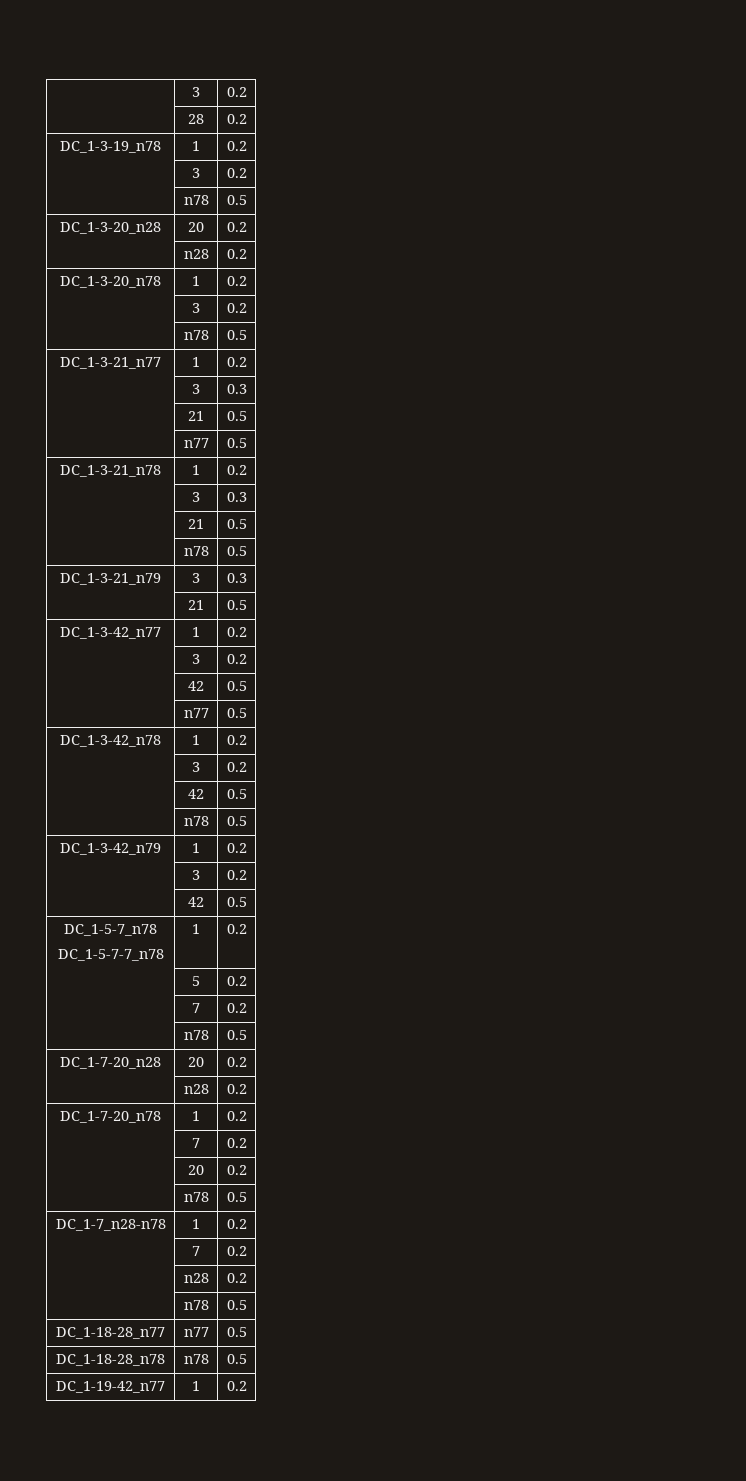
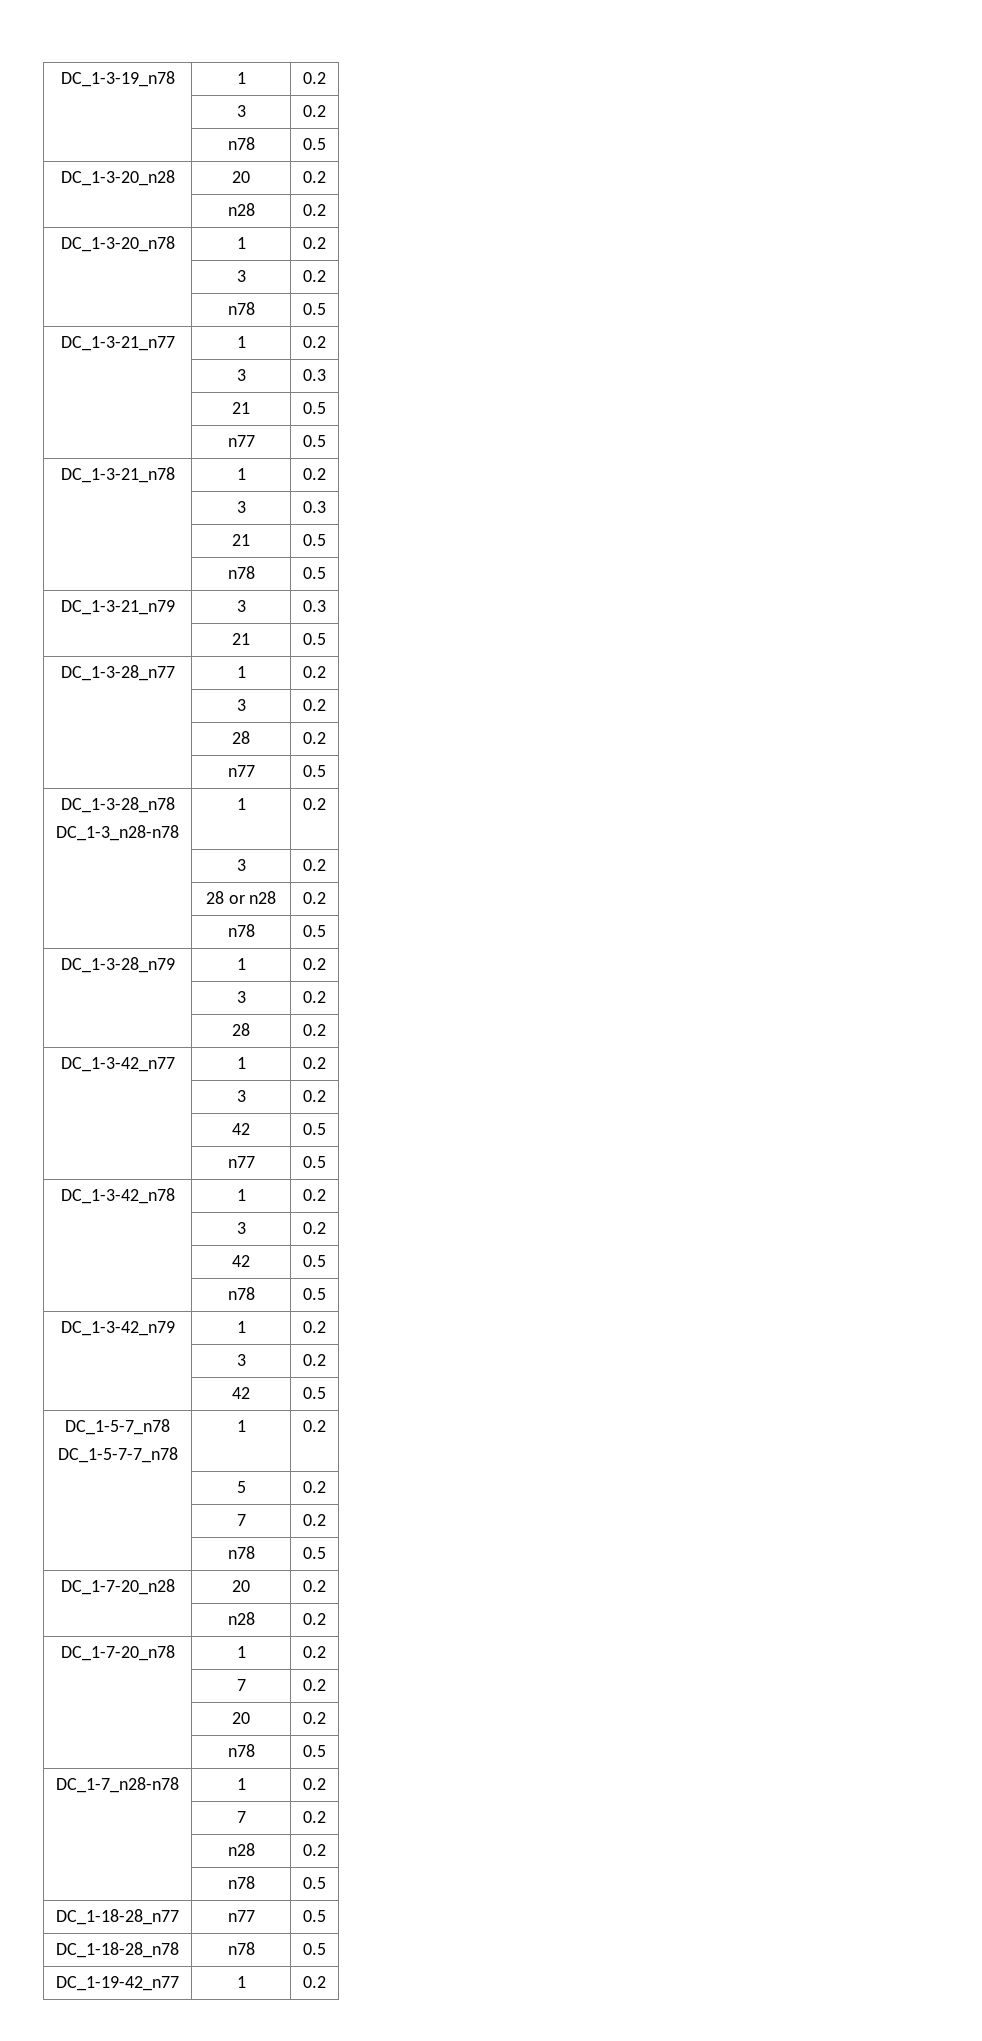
[192,87,200,97] [226,87,247,97] [188,114,204,124] [226,114,247,124] | 3 | 0.2 // | 28 | 0.2 // -> (60, 79) none
(247, 605) none -> [60,665,175,681] [236,666,246,678] [303,666,326,678] [236,699,246,711] [303,699,326,711] [232,731,250,744] [303,732,326,744] [227,765,255,777] [303,765,326,777] [60,797,175,813] [56,825,179,841] [236,798,246,810] [303,798,326,810] [236,859,246,871] [303,859,326,871] [205,891,277,904] [303,892,326,904] [227,924,255,937] [303,925,326,937] [60,957,175,973] [236,958,246,970] [303,958,326,970] [236,991,246,1003] [303,991,326,1003] [232,1023,250,1036] [303,1024,326,1036] // DC_1-3-28_n77 | 1 | 0.2 // | 3 | 0.2 // | 28 | 0.2 // | n77 | 0.5 // DC_1-3-28_n78 // DC_1-3_n28-n78 | 1 | 0.2 // | 3 | 0.2 // | 28 or n28 | 0.2 // | n78 | 0.5 // DC_1-3-28_n79 | 1 | 0.2 // | 3 | 0.2 // | 28 | 0.2

